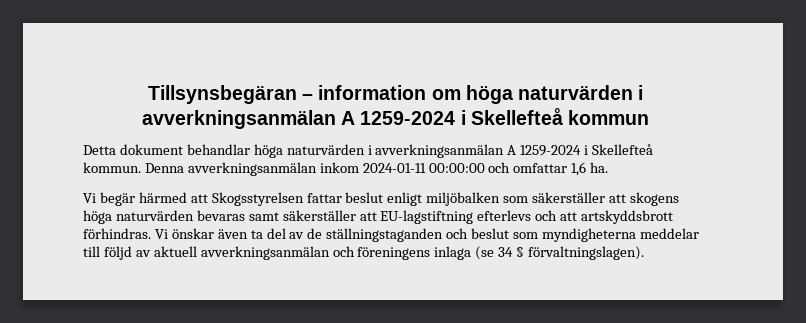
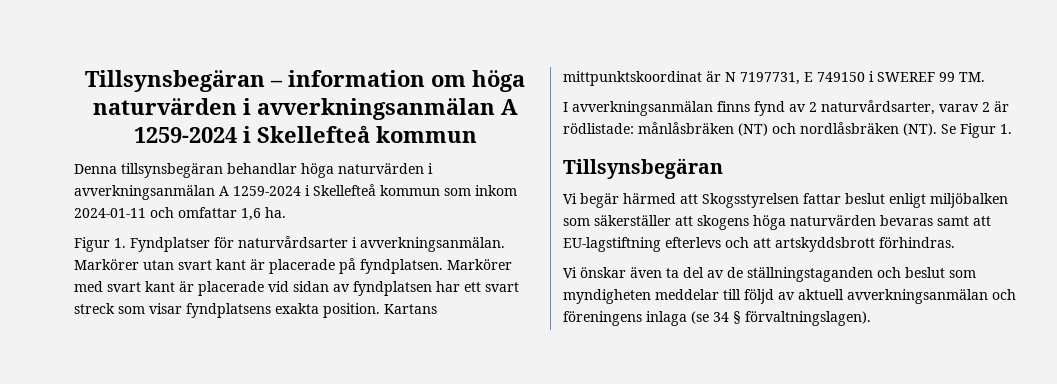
[83,144,183,155] Detta dokument -> [74,163,223,178] Denna tillsynsbegäran
[83,162,317,176] kommun. Denna avverkningsanmälan -> [380,185,471,196] kommun som
[428,163,485,173] 00:00:00 -> (146, 213) none
(609, 167) none -> [74,236,505,252] [74,258,512,274] [74,281,519,296] [74,303,437,318] [563,71,985,86] [563,100,1009,116] [563,122,1012,138] [563,158,723,179] // Figur 1. Fyndplatser för naturvårdsarter i avverkningsanmälan. Markörer utan svart kant är placerade på fyndplatsen. Markörer med svart kant är placerade vid sidan av fyndplatsen har ett svart streck som visar fyndplatsens exakta position. Kartans mittpunktskoordinat är N 7197731, E 749150 i SWEREF 99 TM. // I avverkningsanmälan finns fynd av 2 naturvårdsarter, varav 2 är rödlistade: månlåsbräken (NT) och nordlåsbräken (NT). Se Figur 1. // Tillsynsbegäran
[282,210,356,221] säkerställer -> (969, 221) none
(151, 233) none -> (955, 242) //
[541,228,636,242] myndigheterna -> [563,289,651,304] myndigheten

